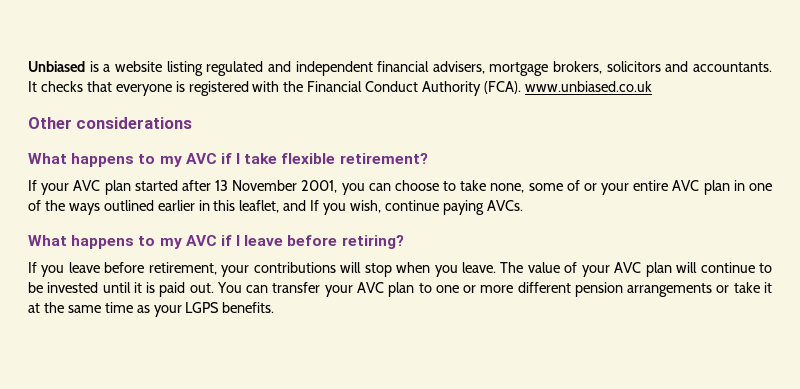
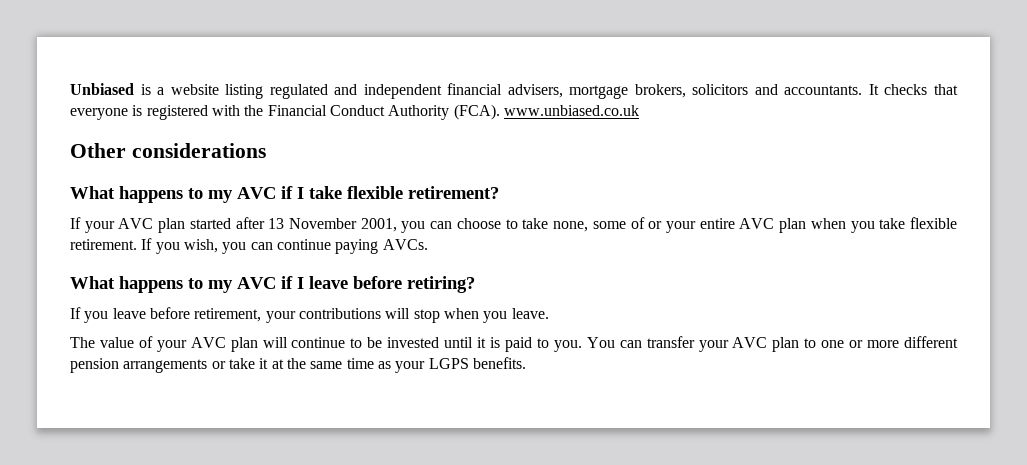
[733,180,772,191] [28,200,307,215] in one of the ways outlined earlier in this leaflet, and -> [810,217,958,233] [70,239,137,250] when you take flexible retirement.
(382, 206) none -> [222,242,273,254] you can
(496, 267) none -> (549, 313) //
[189,283,214,293] out. -> [536,338,582,352] to you.

